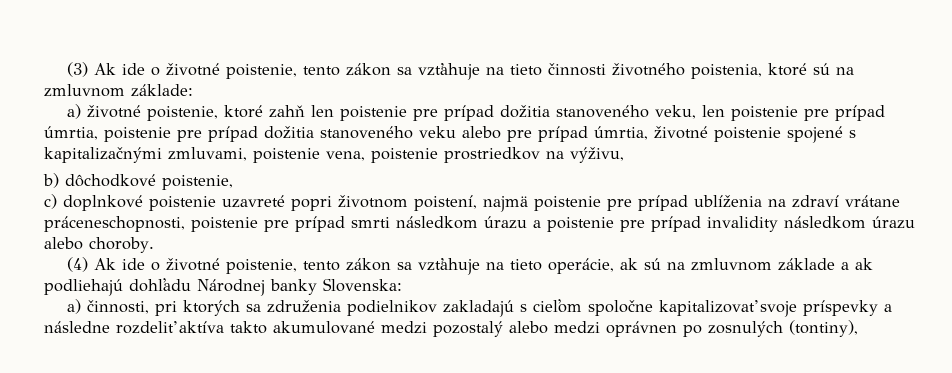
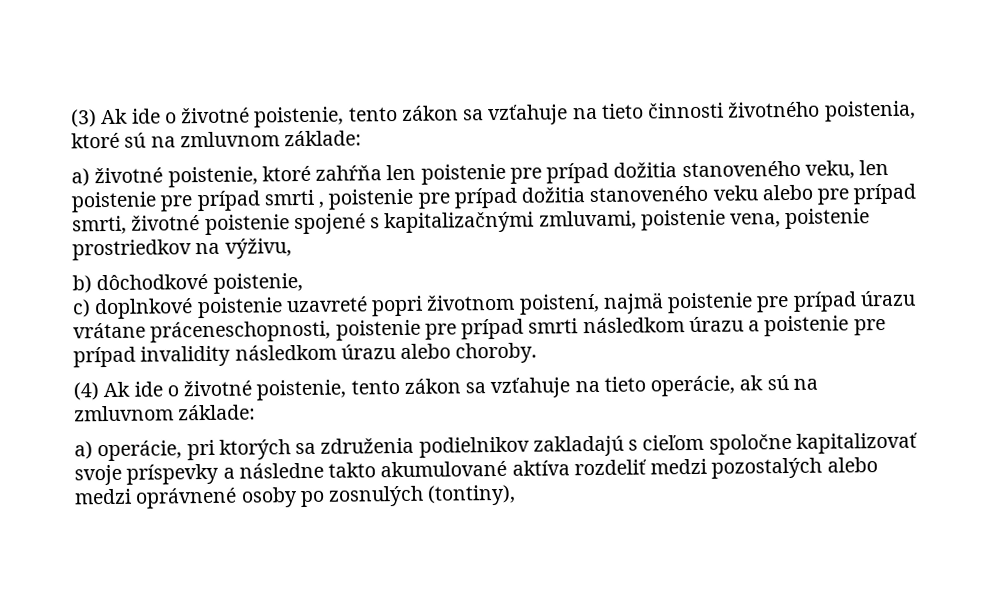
[268,105,305,118] zahň -> [315,165,383,181] zahŕňa
[44,126,98,140] úmrtia, -> [263,189,326,208] smrti ,
[594,126,648,140] úmrtia, -> [72,215,127,235] smrti,
[694,195,839,208] ublíženia na zdraví -> [859,290,916,307] úrazu
[777,258,873,271] [44,278,402,296] [66,299,149,314] základe a ak podliehajú dohľadu Národnej banky Slovenska: // a) činnosti, -> [178,404,257,421] [74,440,183,462] základe: // a) operácie,
[116,321,677,337] rozdeliť aktíva takto akumulované medzi pozostalý alebo medzi oprávnen -> [328,457,878,479] [74,487,298,509] takto akumulované aktíva rozdeliť medzi pozostalých alebo medzi oprávnené osoby

